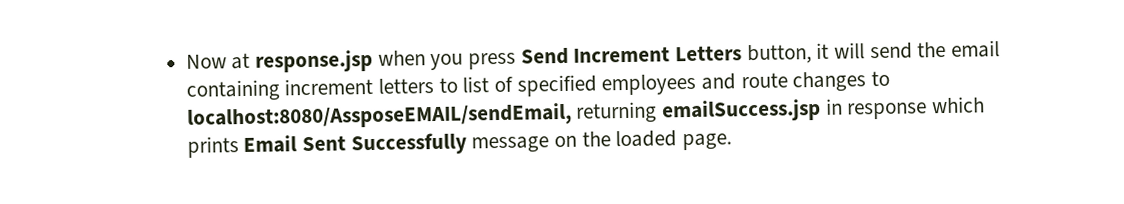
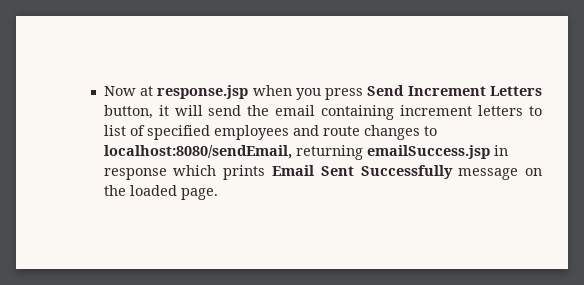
[186,102,572,130] localhost:8080/AssposeEMAIL/sendEmail, -> [103,145,292,159] localhost:8080/sendEmail,

